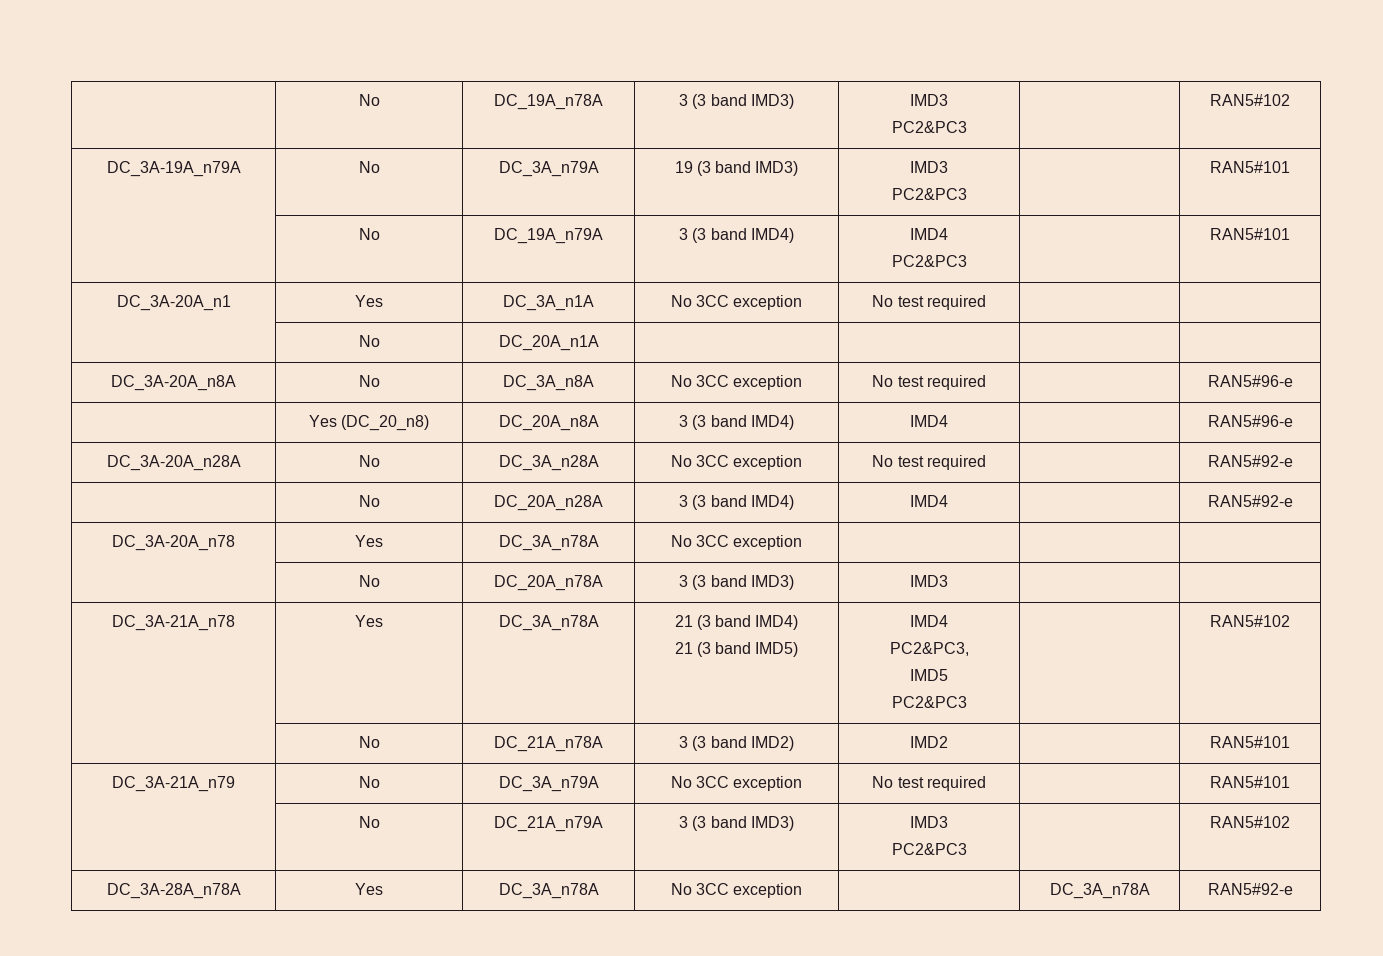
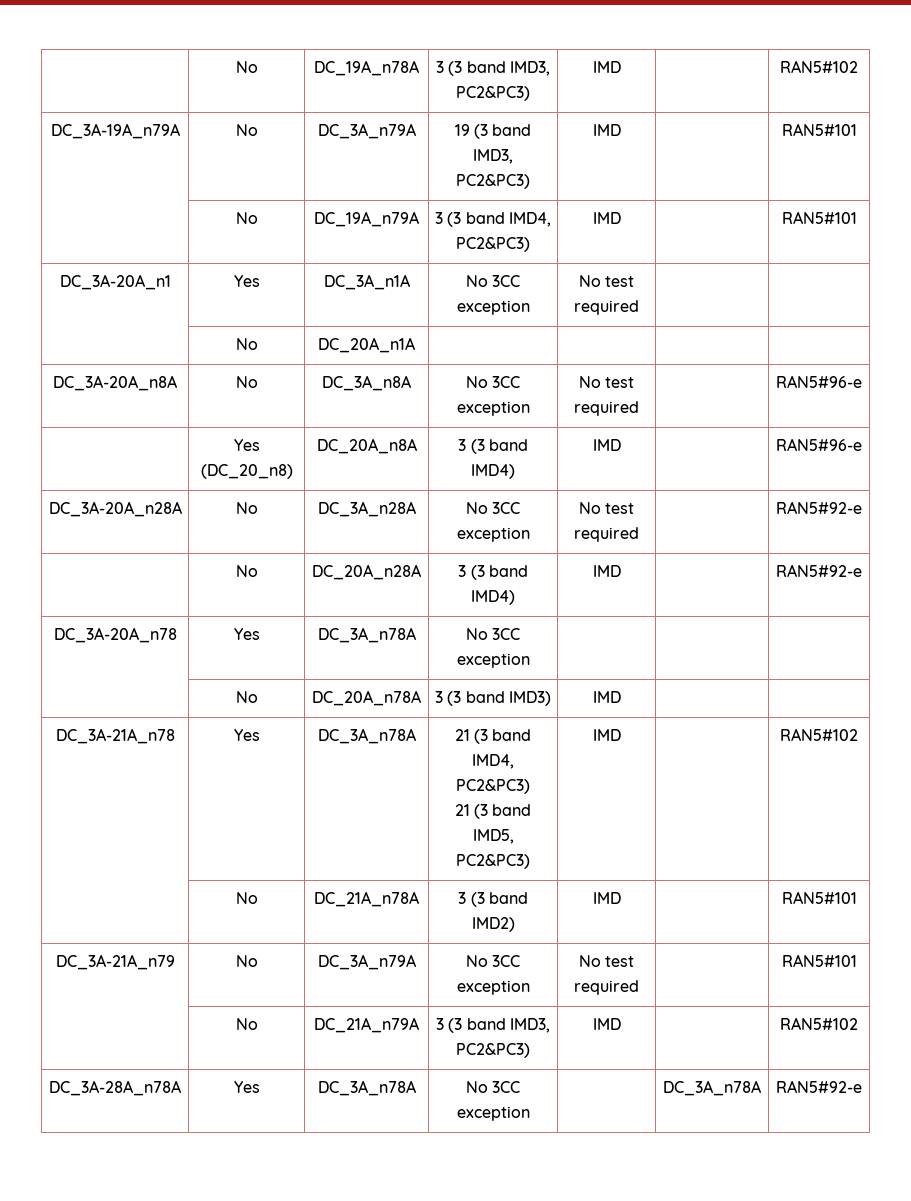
[750,94,794,109] [910,94,948,106] [891,121,967,133] IMD3) | IMD3 // PC2&PC3 -> [509,61,550,76] [456,86,530,101] [592,61,621,73] IMD3, PC2&PC3) | IMD
[755,161,799,176] [910,161,948,173] [891,188,967,200] IMD3) | IMD3 // PC2&PC3 -> [473,149,513,164] [456,174,530,189] [592,124,621,136] IMD3, PC2&PC3) | IMD
[750,228,794,243] [910,228,948,240] [891,255,967,267] IMD4) | IMD4 // PC2&PC3 -> [508,212,551,227] [456,237,530,252] [592,212,621,224] IMD4, PC2&PC3) | IMD
[910,415,948,427] IMD4 -> [592,439,621,451] IMD
[910,495,948,507] IMD4 -> [592,565,621,577] IMD
[910,575,948,587] IMD3 -> [592,691,621,703] IMD
[755,615,799,630] [674,642,799,657] [910,615,948,627] [889,642,969,656] [910,669,948,681] [891,696,967,708] IMD4) // 21 (3 band IMD5) | IMD4 // PC2&PC3, // IMD5 // PC2&PC3 -> [472,754,514,769] [456,779,530,794] [454,804,532,819] [472,829,514,844] [456,854,530,869] [592,729,621,741] IMD4, PC2&PC3) // 21 (3 band IMD5, PC2&PC3) | IMD
[910,736,948,748] IMD2 -> [592,892,621,904] IMD
[750,816,794,831] [910,816,948,828] [891,843,967,855] IMD3) | IMD3 // PC2&PC3 -> [509,1018,550,1033] [456,1043,530,1058] [592,1018,621,1030] IMD3, PC2&PC3) | IMD

